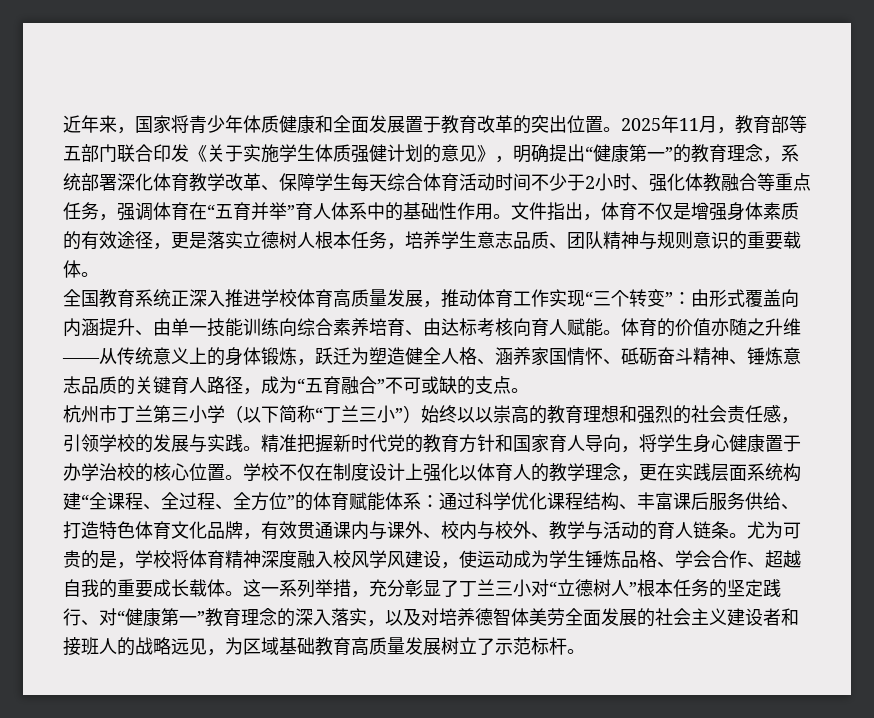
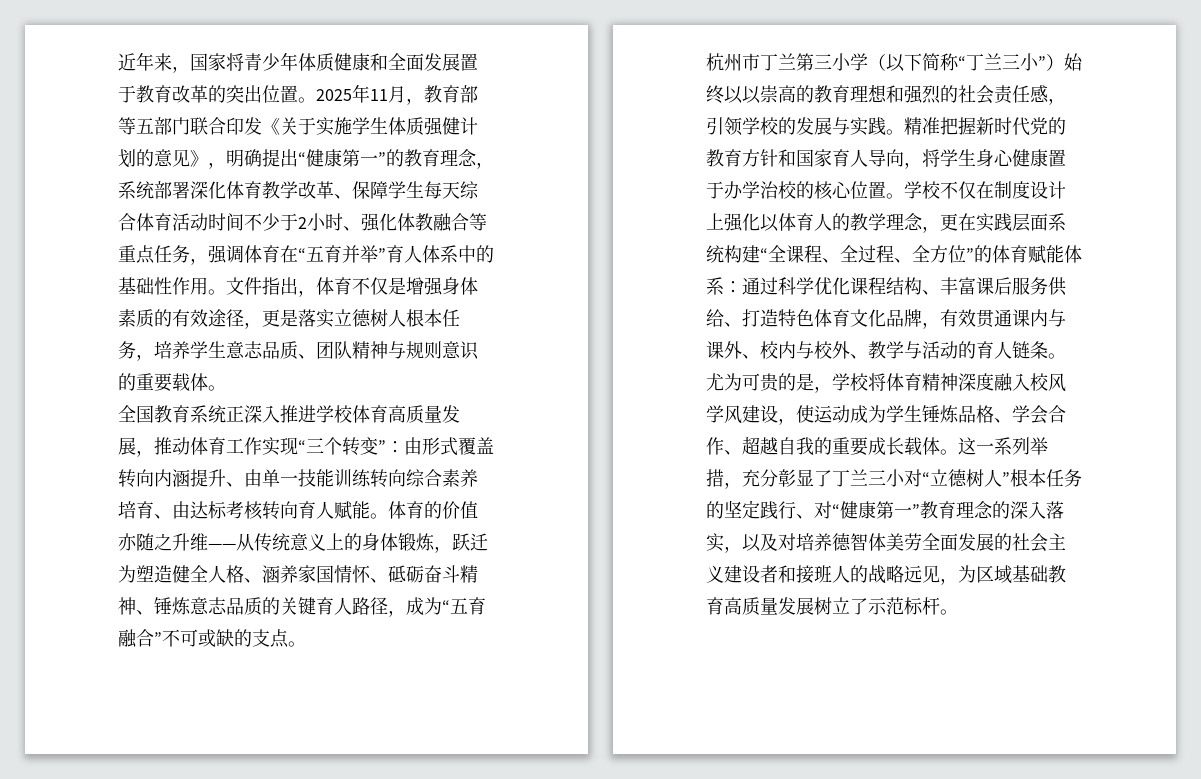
(781, 298) none -> [118,469,136,488] 转
(279, 327) none -> [370,469,388,488] 转
(513, 327) none -> [262,501,280,520] 转

